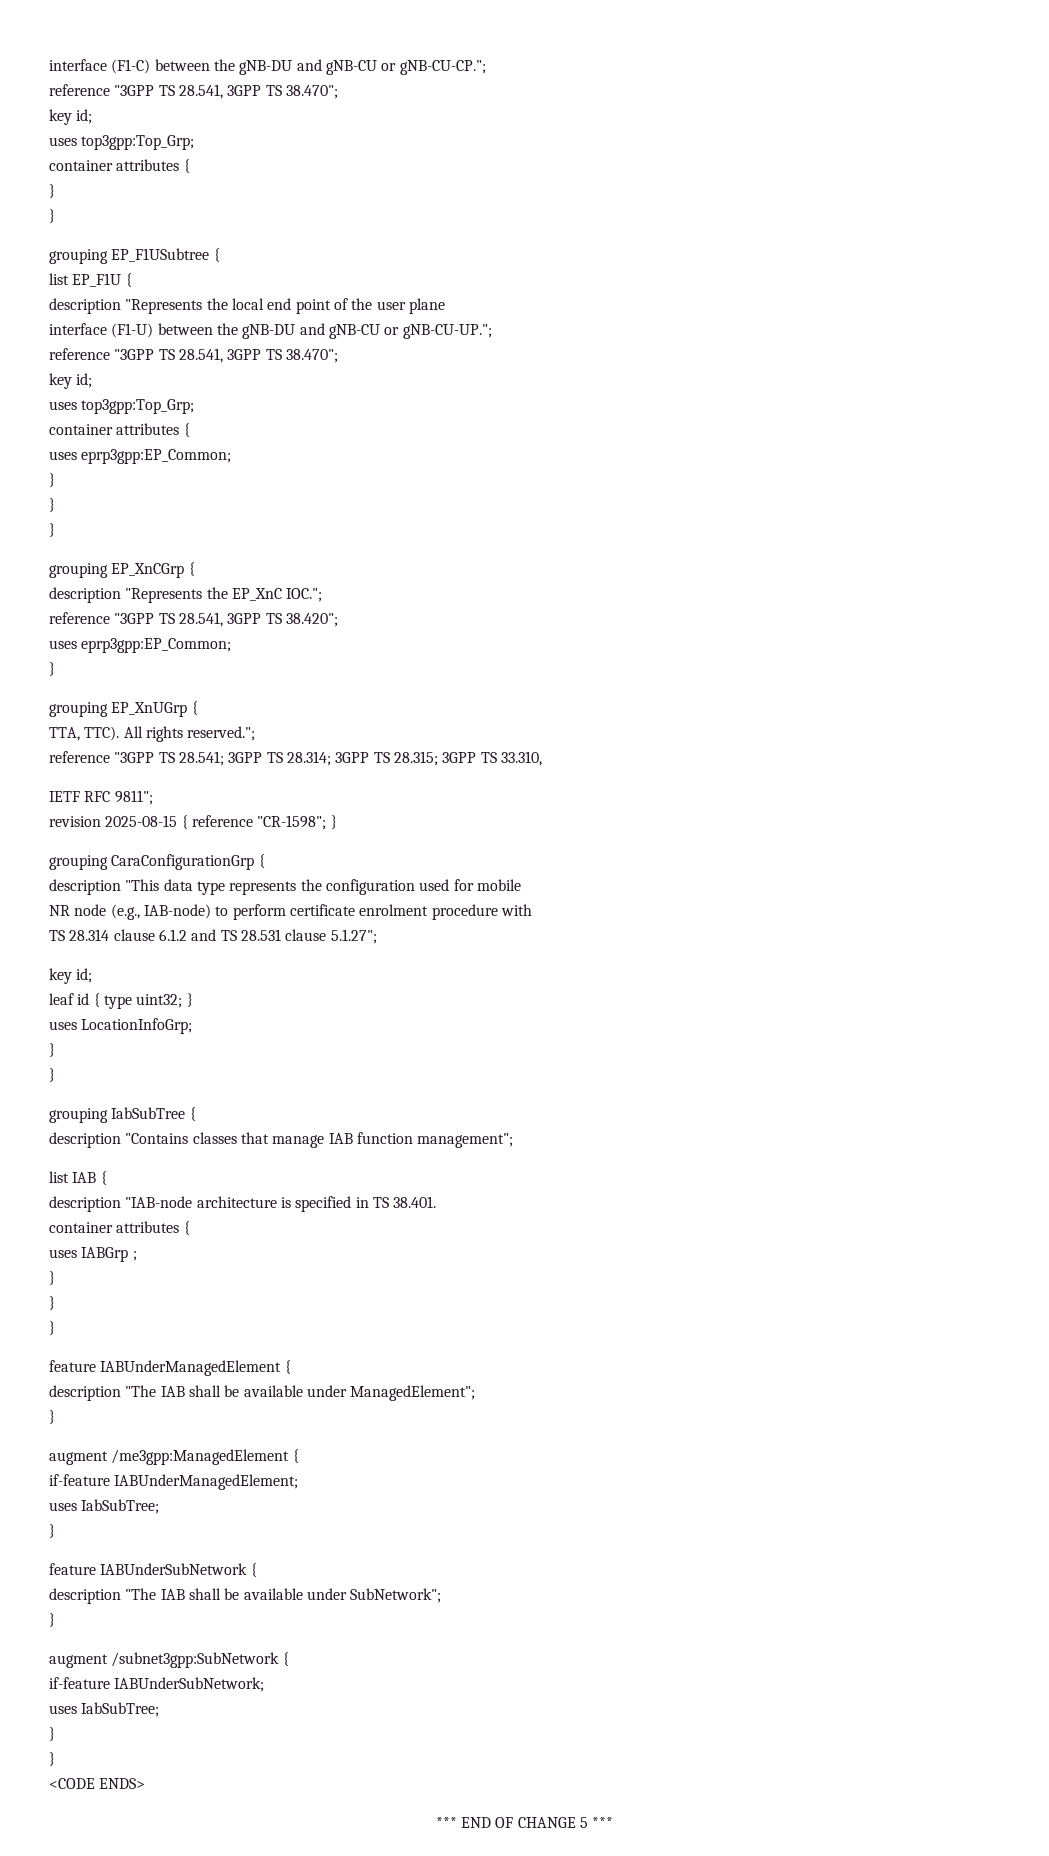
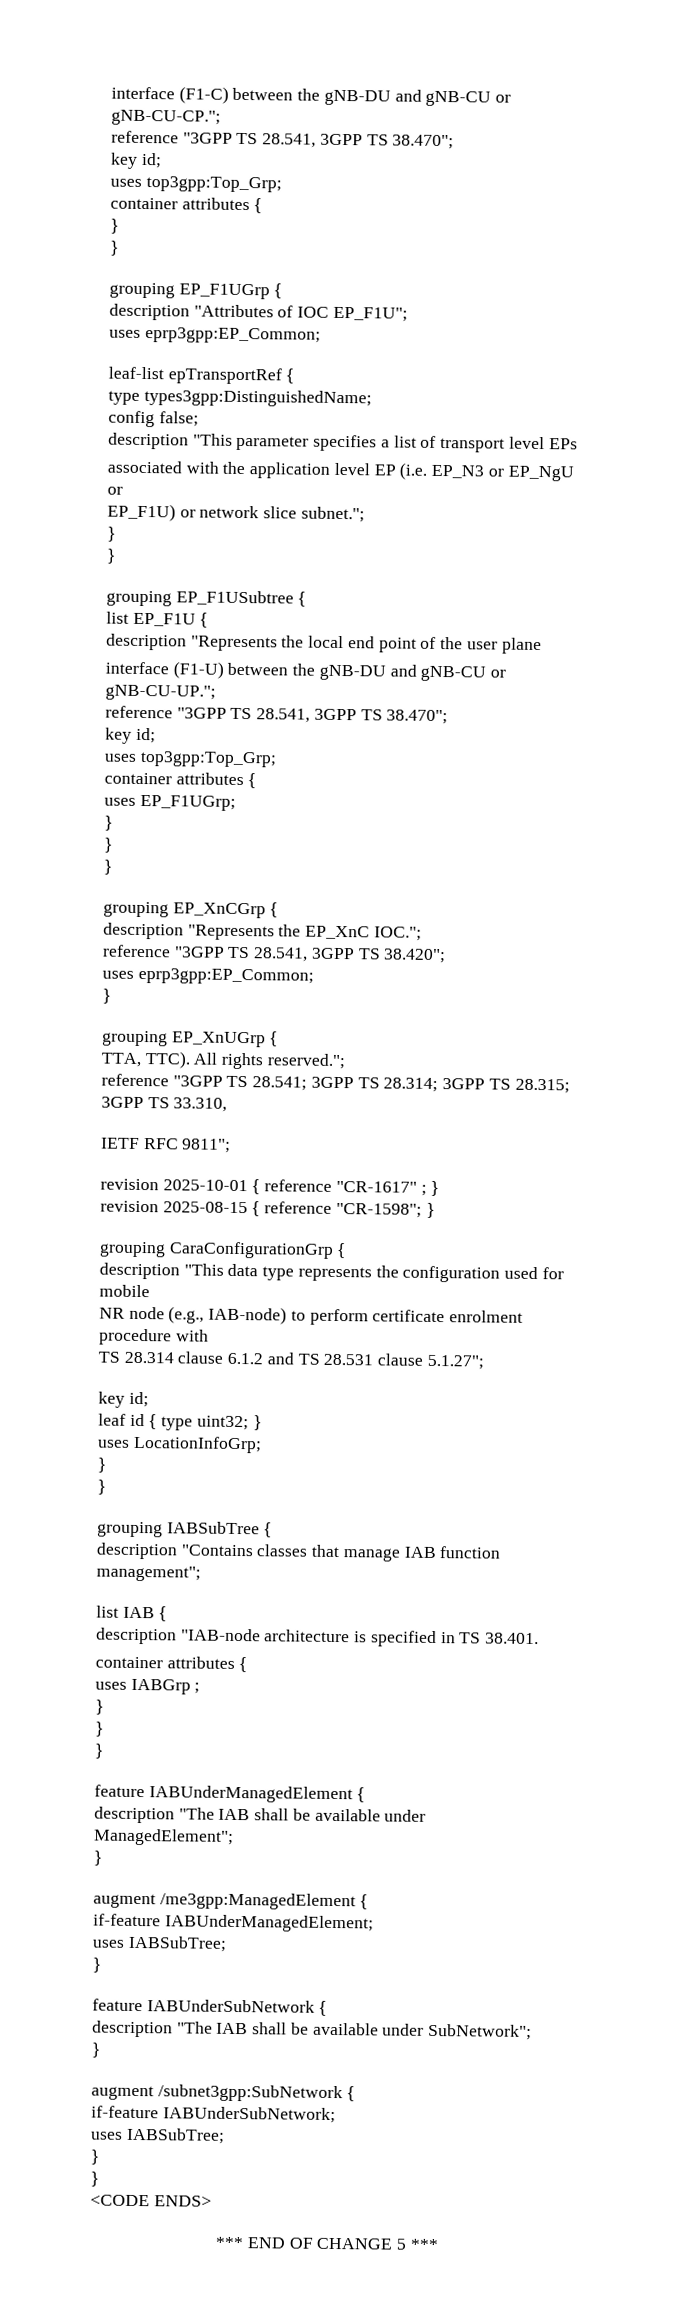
(55, 216) none -> [109,282,283,300] [109,303,408,322] [109,326,321,344] [108,366,295,385] [108,388,372,408] [108,410,199,428] [108,432,578,453] [107,460,574,482] [107,486,123,495] [107,503,365,523] [107,526,116,542] [106,548,116,564] // grouping EP_F1UGrp { // description "Attributes of IOC EP_F1U"; // uses eprp3gpp:EP_Common; // leaf-list epTransportRef { // type types3gpp:DistinguishedName; // config false; // description "This parameter specifies a list of transport level EPs // associated with the application level EP (i.e. EP_N3 or EP_NgU or // EP_F1U) or network slice subnet."; // } // }
[81,449,232,464] eprp3gpp:EP_Common; -> [139,794,236,811] EP_F1UGrp;
(153, 797) none -> [100,1178,440,1197] // revision 2025-10-01 { reference "CR-1617" ; }
[111,1107,186,1119] IabSubTree -> [166,1521,260,1535] IABSubTree
[81,1499,160,1514] IabSubTree; -> [127,1935,227,1952] IABSubTree;
[81,1702,160,1717] IabSubTree; -> [125,2127,225,2144] IABSubTree;

